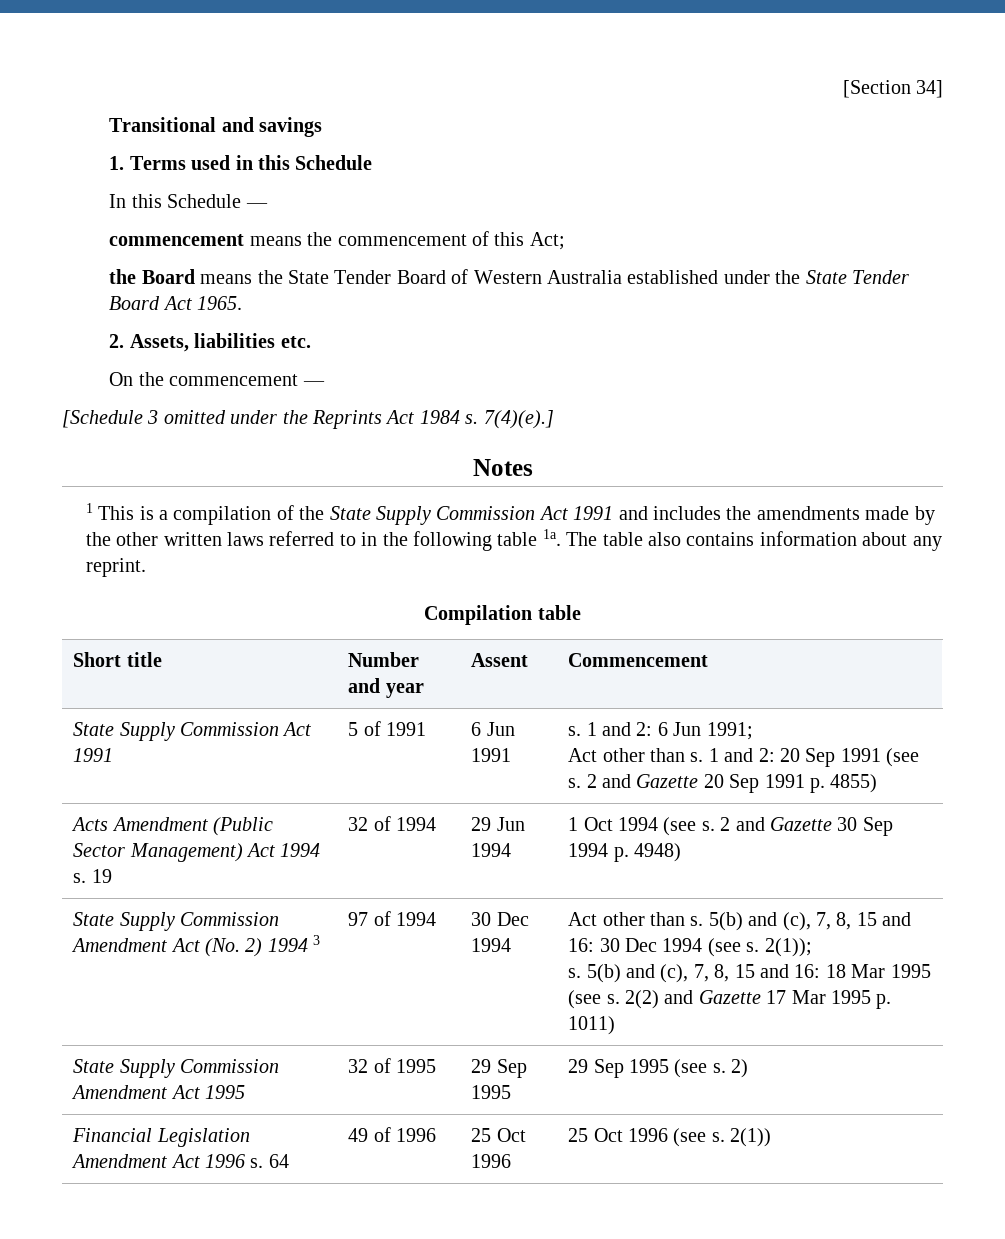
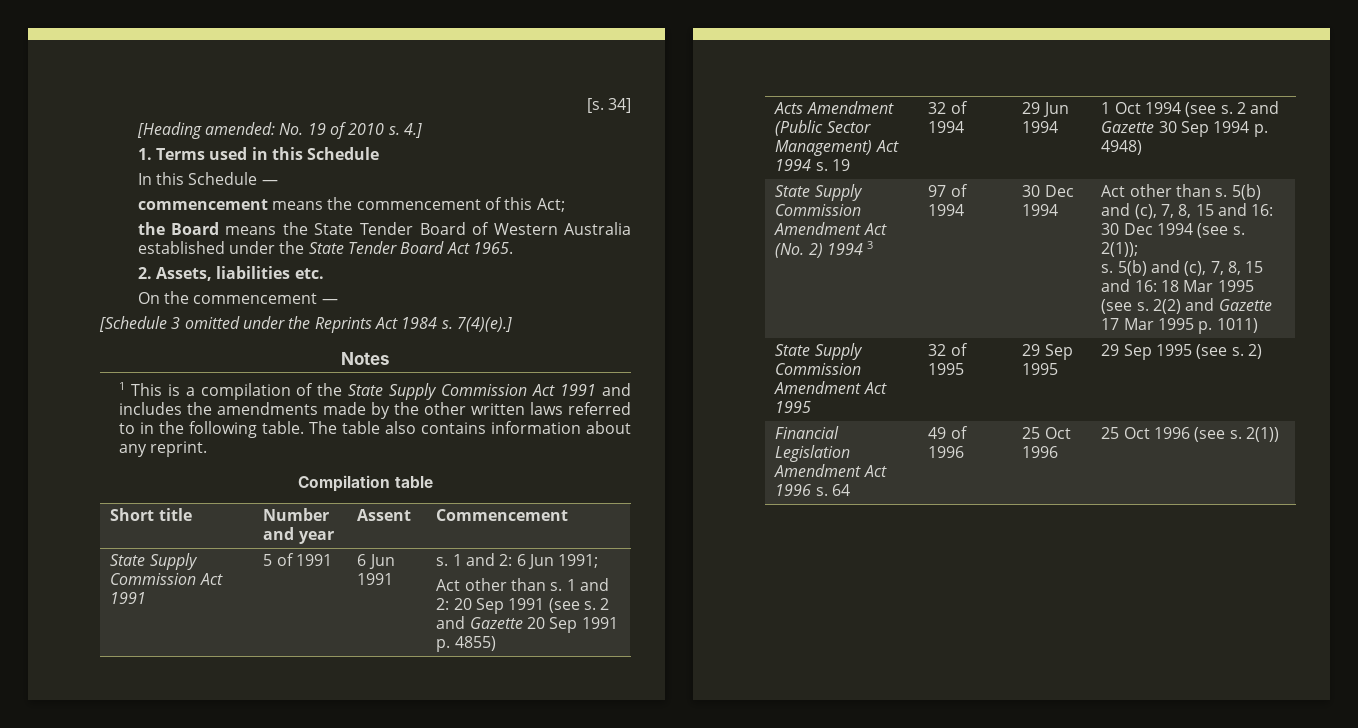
[842,80,911,98] [Section -> [586,98,604,113] [s.
[109,117,323,137] Transitional and savings -> [136,122,422,139] [Heading amended: No. 19 of 2010 s. 4.]
[497,529,561,546] table 1a. -> [261,421,304,434] table.

